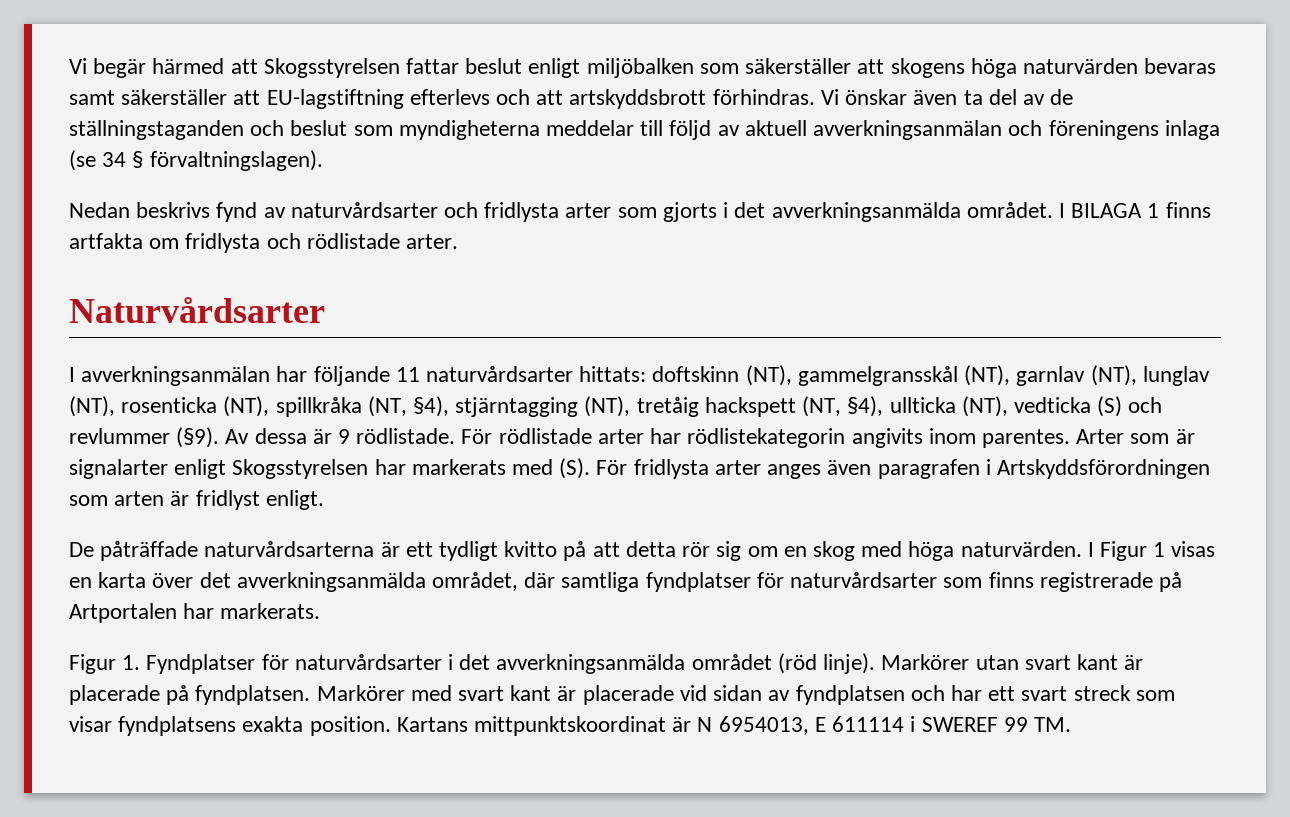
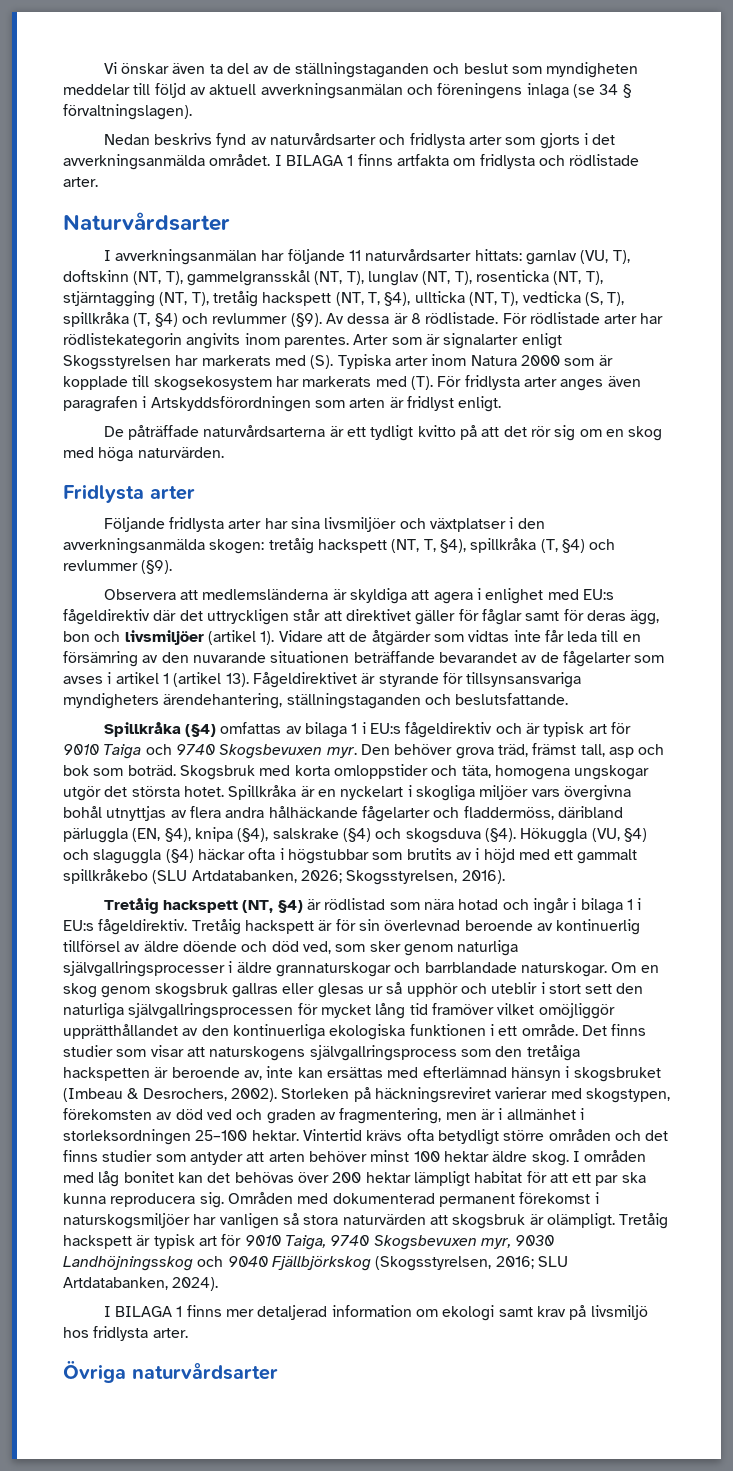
[69,58,1217,78] [69,89,839,109] Vi begär härmed att Skogsstyrelsen fattar beslut enligt miljöbalken som säkerställer att skogens höga naturvärden bevaras samt säkerställer att EU-lagstiftning efterlevs och att artskyddsbrott förhindras. Vi -> [103,62,117,74] Vi
[398,120,540,140] myndigheterna -> [546,62,639,78] myndigheten
[652,365,1210,386] [69,396,842,417] doftskinn (NT), gammelgransskål (NT), garnlav (NT), lunglav (NT), rosenticka (NT), spillkråka (NT, §4), stjärntagging (NT), tretåig hackspett (NT, -> [525,250,630,265] [63,270,603,286] [63,291,380,307] garnlav (VU, T), doftskinn (NT, T), gammelgransskål (NT, T), lunglav (NT, T), rosenticka (NT, T), stjärntagging (NT, T), tretåig hackspett (NT, T,
[961,396,1123,417] (NT), vedticka (S) -> [468,291,625,306] [63,312,178,327] (NT, T), vedticka (S, T), spillkråka (T, §4)
[338,429,351,444] 9 -> [410,313,421,324] 8
(591, 468) none -> [337,354,613,369] [63,375,433,391] Typiska arter inom Natura 2000 som är kopplade till skogsekosystem har markerats med (T).
[625,541,676,557] detta -> [503,426,527,437] det
[1087,541,1216,561] [69,572,1182,592] [69,603,321,623] [69,653,1144,674] [69,685,1175,705] [69,716,1071,736] I Figur 1 visas en karta över det avverkningsanmälda området, där samtliga fyndplatser för naturvårdsarter som finns registrerade på Artportalen har markerats. // Figur 1. Fyndplatser för naturvårdsarter i det avverkningsanmälda området (röd linje). Markörer utan svart kant är placerade på fyndplatsen. Markörer med svart kant är placerade vid sidan av fyndplatsen och har ett svart streck som visar fyndplatsens exakta position. Kartans mittpunktskoordinat är N 6954013, E 611114 i SWEREF 99 TM. -> [63,484,195,503] [103,517,545,532] [63,538,616,554] [63,560,173,574] [103,588,614,604] [63,609,660,625] [63,630,641,646] [63,651,665,667] [63,672,582,688] [63,693,569,709] [103,722,631,738] [63,743,665,759] [63,764,650,780] [63,785,631,801] [63,806,623,822] [63,827,647,843] [63,848,638,864] [63,869,505,885] [103,898,642,914] [63,919,641,935] [63,940,519,956] [63,961,659,977] [63,982,644,998] [63,1003,615,1019] [63,1024,647,1040] [63,1045,580,1061] [63,1066,661,1082] [63,1087,670,1103] [63,1108,584,1124] [63,1129,669,1145] [63,1150,647,1166] [63,1171,646,1187] [63,1192,599,1208] [63,1213,669,1229] [63,1234,555,1250] [63,1256,568,1271] [63,1277,219,1291] [103,1305,648,1321] [63,1326,188,1341] [63,1361,278,1383] // Fridlysta arter // Följande fridlysta arter har sina livsmiljöer och växtplatser i den avverkningsanmälda skogen: tretåig hackspett (NT, T, §4), spillkråka (T, §4) och revlummer (§9). // Observera att medlemsländerna är skyldiga att agera i enlighet med EU:s fågeldirektiv där det uttryckligen står att direktivet gäller för fåglar samt för deras ägg, bon och livsmiljöer (artikel 1). Vidare att de åtgärder som vidtas inte får leda till en försämring av den nuvarande situationen beträffande bevarandet av de fågelarter som avses i artikel 1 (artikel 13). Fågeldirektivet är styrande för tillsynsansvariga myndigheters ärendehantering, ställningstaganden och beslutsfattande. // Spillkråka (§4) omfattas av bilaga 1 i EU:s fågeldirektiv och är typisk art för 9010 Taiga och 9740 Skogsbevuxen myr. Den behöver grova träd, främst tall, asp och bok som boträd. Skogsbruk med korta omloppstider och täta, homogena ungskogar utgör det största hotet. Spillkråka är en nyckelart i skogliga miljöer vars övergivna bohål utnyttjas av flera andra hålhäckande fågelarter och fladdermöss, däribland pärluggla (EN, §4), knipa (§4), salskrake (§4) och skogsduva (§4). Hökuggla (VU, §4) och slaguggla (§4) häckar ofta i högstubbar som brutits av i höjd med ett gammalt spillkråkebo (SLU Artdatabanken, 2026; Skogsstyrelsen, 2016). // Tretåig hackspett (NT, §4) är rödlistad som nära hotad och ingår i bilaga 1 i EU:s fågeldirektiv. Tretåig hackspett är för sin överlevnad beroende av kontinuerlig tillförsel av äldre döende och död ved, som sker genom naturliga självgallringsprocesser i äldre grannaturskogar och barrblandade naturskogar. Om en skog genom skogsbruk gallras eller glesas ur så upphör och uteblir i stort sett den naturliga självgallringsprocessen för mycket lång tid framöver vilket omöjliggör upprätthållandet av den kontinuerliga ekologiska funktionen i ett område. Det finns studier som visar att naturskogens självgallringsprocess som den tretåiga hackspetten är beroende av, inte kan ersättas med efterlämnad hänsyn i skogsbruket (Imbeau & Desrochers, 2002). Storleken på häckningsreviret varierar med skogstypen, förekomsten av död ved och graden av fragmentering, men är i allmänhet i storleksordningen 25–100 hektar. Vintertid krävs ofta betydligt större områden och det finns studier som antyder att arten behöver minst 100 hektar äldre skog. I områden med låg bonitet kan det behövas över 200 hektar lämpligt habitat för att ett par ska kunna reproducera sig. Områden med dokumenterad permanent förekomst i naturskogsmiljöer har vanligen så stora naturvärden att skogsbruk är olämpligt. Tretåig hackspett är typisk art för 9010 Taiga, 9740 Skogsbevuxen myr, 9030 Landhöjningsskog och 9040 Fjällbjörkskog (Skogsstyrelsen, 2016; SLU Artdatabanken, 2024). // I BILAGA 1 finns mer detaljerad information om ekologi samt krav på livsmiljö hos fridlysta arter. // Övriga naturvårdsarter

